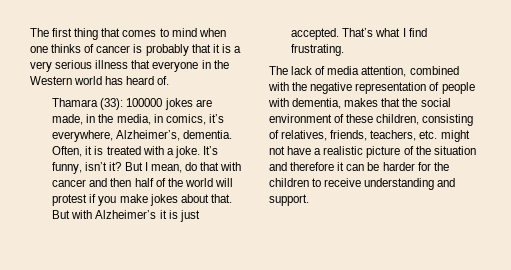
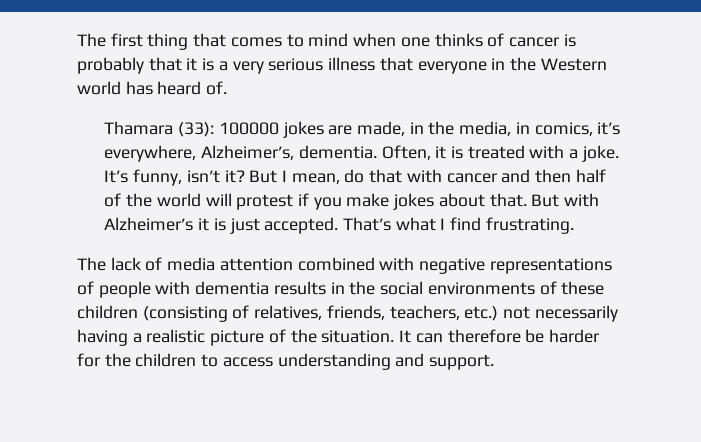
[361,66,407,77] attention, -> [219,258,293,271] attention
[292,82,475,94] [268,98,401,109] the negative representation of people with dementia, makes that -> [419,258,612,274] [77,281,345,298] negative representations of people with dementia results in
[269,114,332,123] environment -> [427,282,535,295] environments
[376,114,474,126] children, consisting -> [77,305,228,322] children (consisting
[419,130,470,142] [269,146,312,155] etc. might not have -> [464,305,618,322] [77,329,128,346] etc.) not necessarily having
[433,146,476,155] [269,162,365,171] situation and therefore it can -> [321,329,521,343] situation. It can therefore
[324,178,362,187] receive -> [222,357,273,367] access

